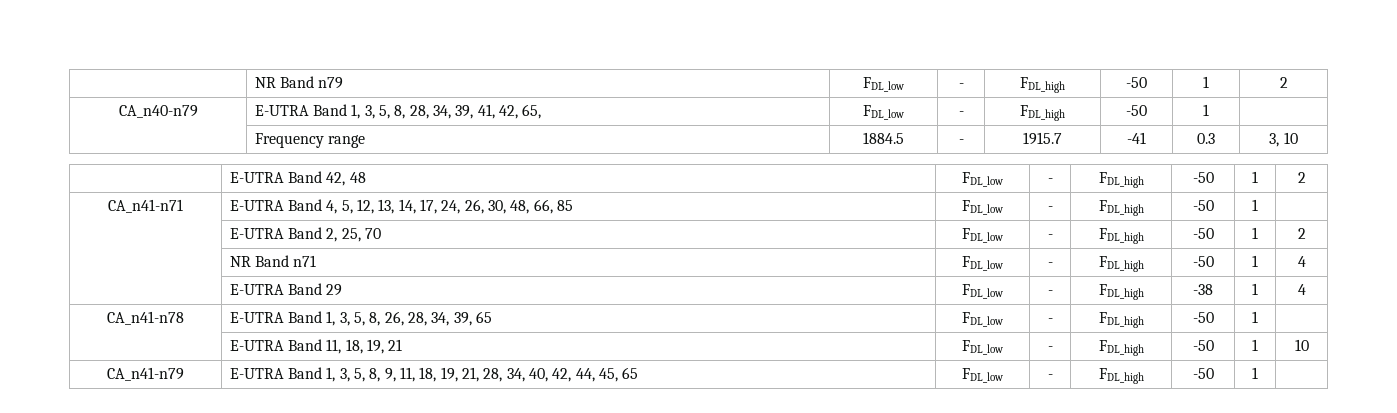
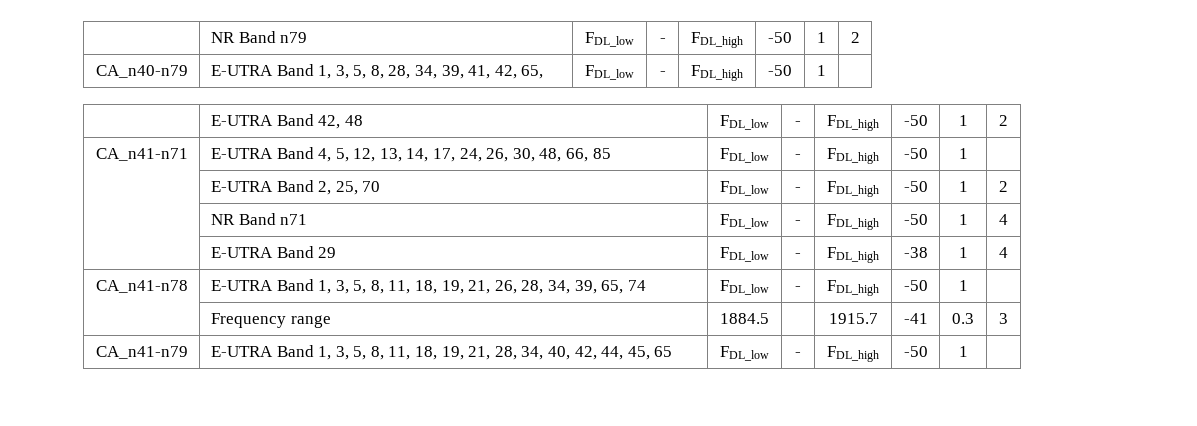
[254,133,366,148] [863,132,904,144] [958,139,964,144] [1023,132,1062,145] [1127,132,1146,144] [1197,133,1215,144] [1269,132,1298,147] // | Frequency range | 1884.5 | - | 1915.7 | -41 | 0.3 | 3, 10 -> (826, 70) none
(381, 319) none -> [388,280,491,294] 11, 18, 19, 21,
[475,311,492,323] [962,312,1003,327] [1047,318,1053,323] [1098,312,1144,328] [1192,312,1214,323] [1252,311,1258,323] [229,339,403,354] [962,340,1003,355] [1047,346,1053,351] [1098,340,1144,356] [1192,340,1214,351] [1252,339,1258,351] [1294,339,1309,351] 65 | FDL_low | - | FDL_high | -50 | 1 | // | E-UTRA Band 11, 18, 19, 21 | FDL_low | - | FDL_high | -50 | 1 | 10 -> [601,280,646,294] [720,280,769,295] [795,286,801,291] [827,280,879,296] [903,280,928,291] [958,280,968,291] [210,313,331,328] [720,313,769,324] [828,313,878,324] [903,313,928,324] [952,313,974,324] [999,313,1008,324] 65, 74 | FDL_low | - | FDL_high | -50 | 1 | // | Frequency range | 1884.5 | | 1915.7 | -41 | 0.3 | 3
[384,368,396,382] 9, -> (384, 353) none

